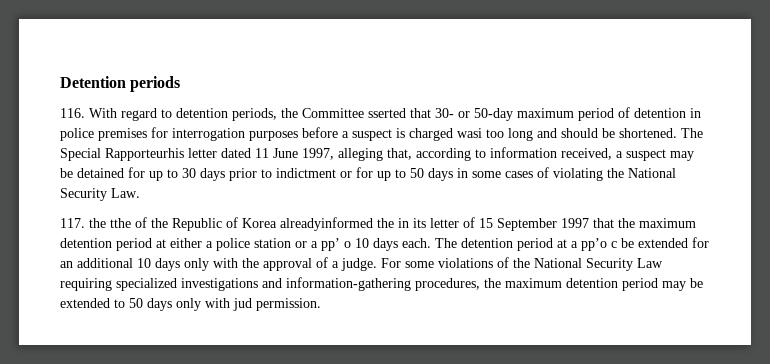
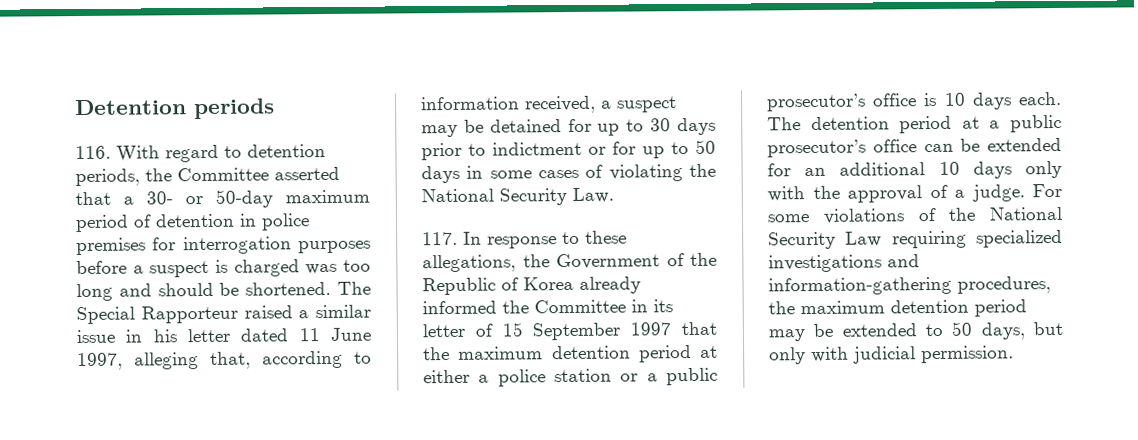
[368,108,431,118] sserted that -> [274,166,340,181] [75,191,134,206] asserted that a
[457,128,482,138] wasi -> [305,263,338,275] was
[105,148,184,161] Rapporteurhis -> [140,304,371,324] [76,329,177,344] Rapporteur raised a similar issue in his
[89,218,131,228] the tthe -> [463,230,627,249] [422,253,660,273] In response to these allegations, the Government
[280,217,394,231] alreadyinformed the -> [579,276,641,294] [422,299,626,315] already informed the Committee
[321,238,351,251] pp’ o -> [666,367,718,386] [766,92,938,112] public prosecutor’s office is
[581,238,617,251] pp’o c -> [1010,114,1062,133] [767,139,954,158] public prosecutor’s office can
[147,298,252,311] days only with jud -> [980,321,1063,340] [769,346,916,365] days, but only with judicial

